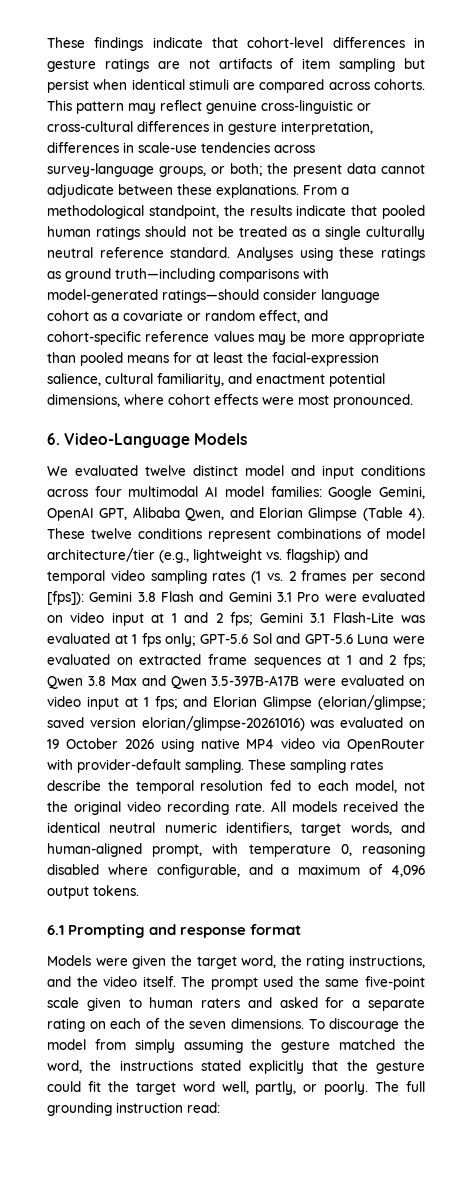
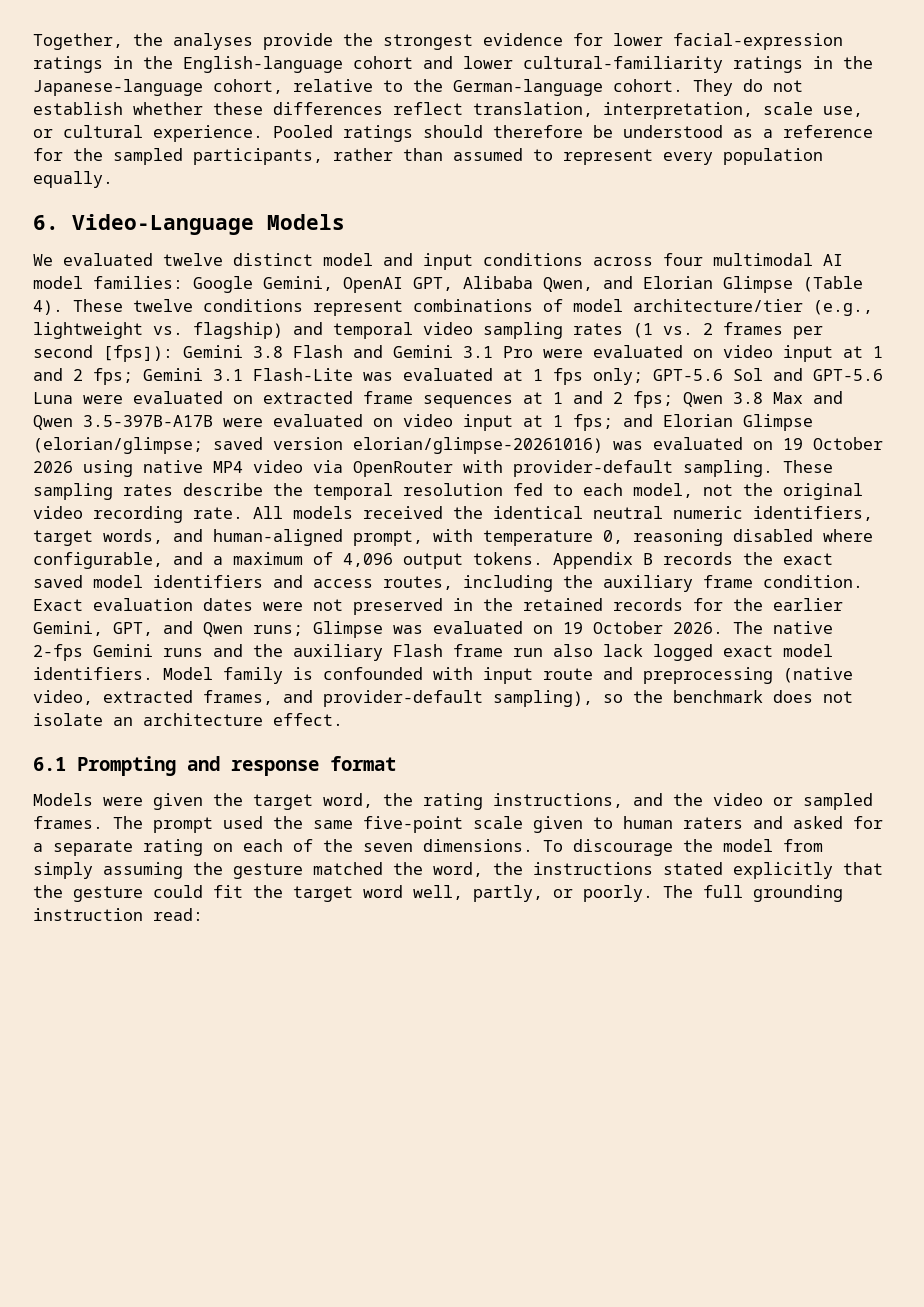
[47,37,425,51] [47,58,425,72] [47,79,425,93] [47,100,371,114] [47,121,373,135] [47,142,315,153] [47,163,425,177] [47,184,349,198] [47,205,425,219] [47,226,426,240] [47,247,425,261] [47,268,329,282] [47,289,380,303] [47,310,328,323] [47,331,425,345] [47,352,379,366] [47,373,385,387] [47,394,413,408] These findings indicate that cohort-level differences in gesture ratings are not artifacts of item sampling but persist when identical stimuli are compared across cohorts. This pattern may reflect genuine cross-linguistic or cross-cultural differences in gesture interpretation, differences in scale-use tendencies across survey-language groups, or both; the present data cannot adjudicate between these explanations. From a methodological standpoint, the results indicate that pooled human ratings should not be treated as a single culturally neutral reference standard. Analyses using these ratings as ground truth—including comparisons with model-generated ratings—should consider language cohort as a covariate or random effect, and cohort-specific reference values may be more appropriate than pooled means for at least the facial-expression salience, cultural familiarity, and enactment potential dimensions, where cohort effects were most pronounced. -> [33,33,843,50] [33,56,873,73] [33,79,803,96] [33,102,863,119] [33,125,873,142] [33,148,823,165] [33,171,113,188] Together, the analyses provide the strongest evidence for lower facial-expression ratings in the English-language cohort and lower cultural-familiarity ratings in the Japanese-language cohort, relative to the German-language cohort. They do not establish whether these differences reflect translation, interpretation, scale use, or cultural experience. Pooled ratings should therefore be understood as a reference for the sampled participants, rather than assumed to represent every population equally.
(139, 890) none -> [553,552,833,569] [33,575,863,592] [33,598,843,615] [33,621,833,638] [33,644,833,661] [33,667,853,684] [33,690,853,707] [33,713,343,726] Appendix B records the exact saved model identifiers and access routes, including the auxiliary frame condition. Exact evaluation dates were not preserved in the retained records for the earlier Gemini, GPT, and Qwen runs; Glimpse was evaluated on 19 October 2026. The native 2-fps Gemini runs and the auxiliary Flash frame run also lack logged exact model identifiers. Model family is confounded with input route and preprocessing (native video, extracted frames, and provider-default sampling), so the benchmark does not isolate an architecture effect.
[142,976,176,987] itself. -> [773,793,873,810] [33,816,103,829] or sampled frames.

